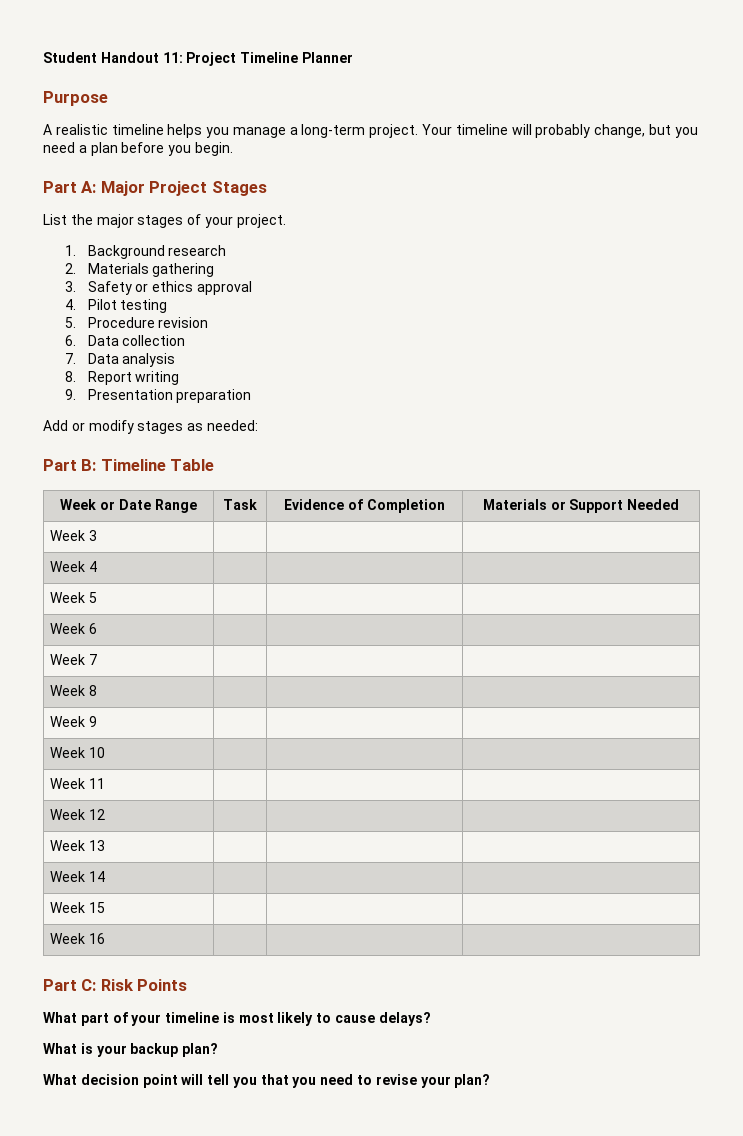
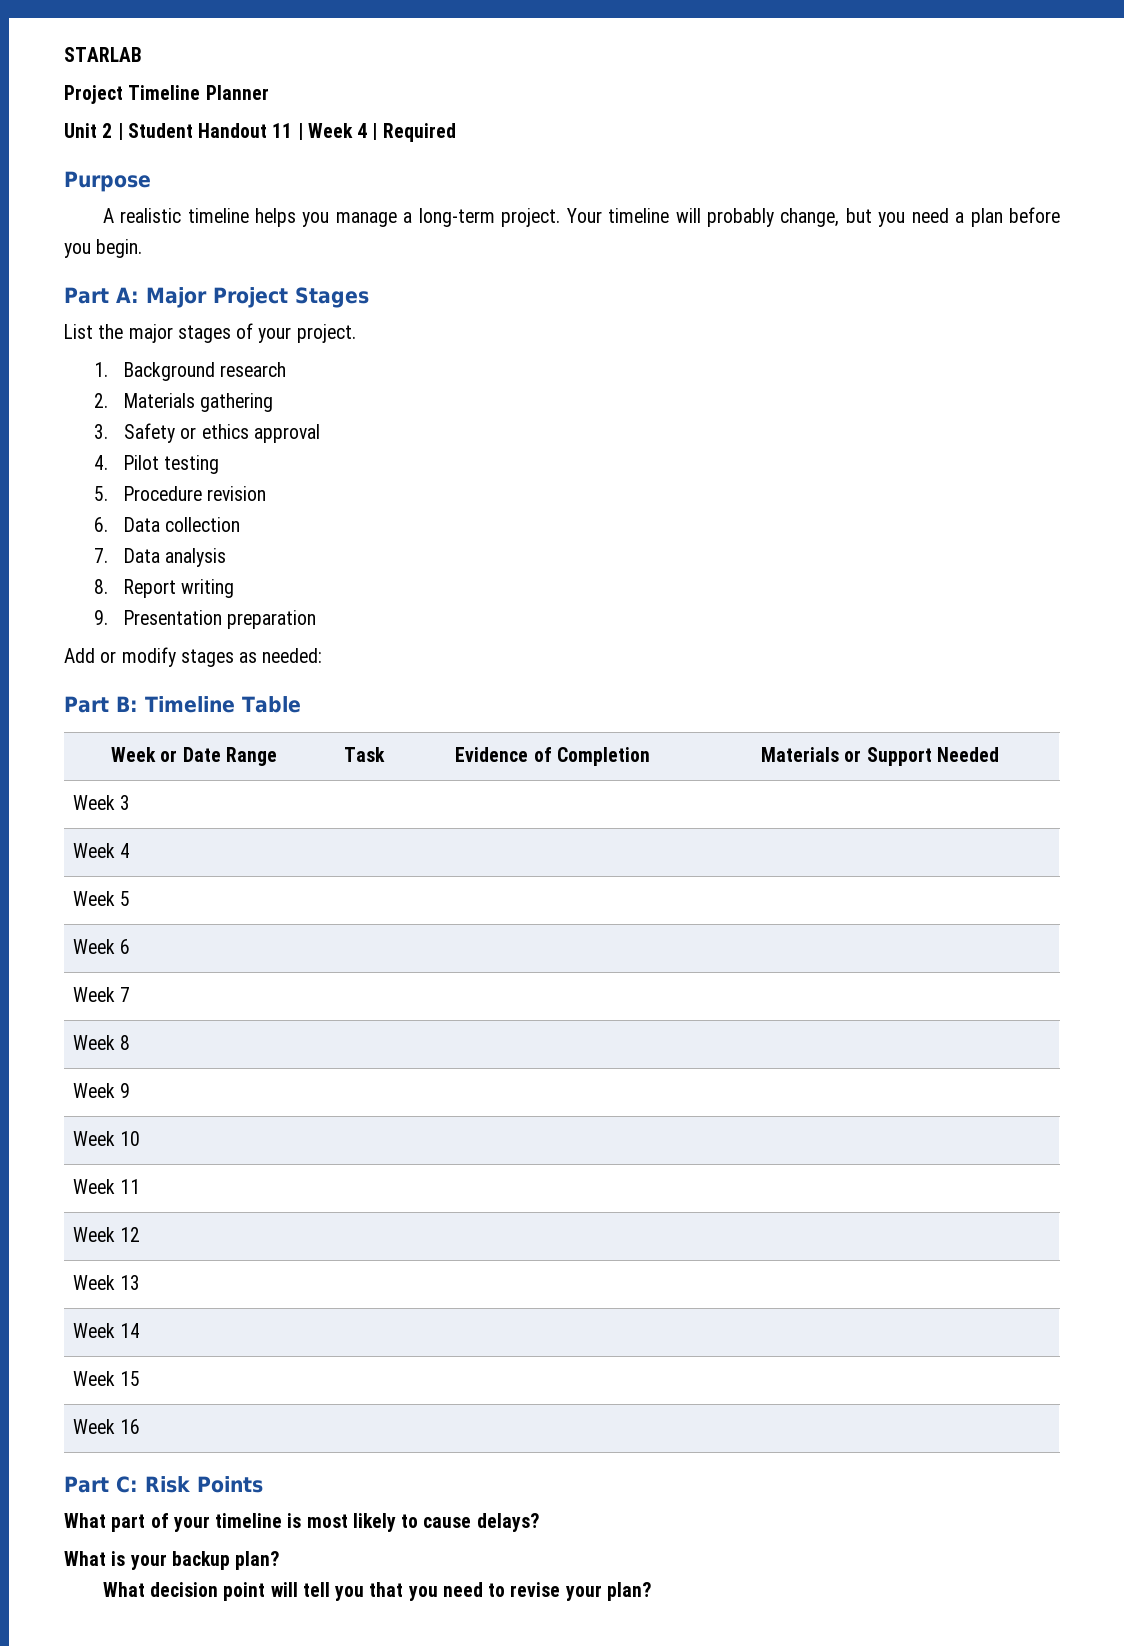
[43,52,183,63] Student Handout 11: -> [64,47,142,62] STARLAB //
(353, 57) none -> [64,123,456,142] // Unit 2 | Student Handout 11 | Week 4 | Required

